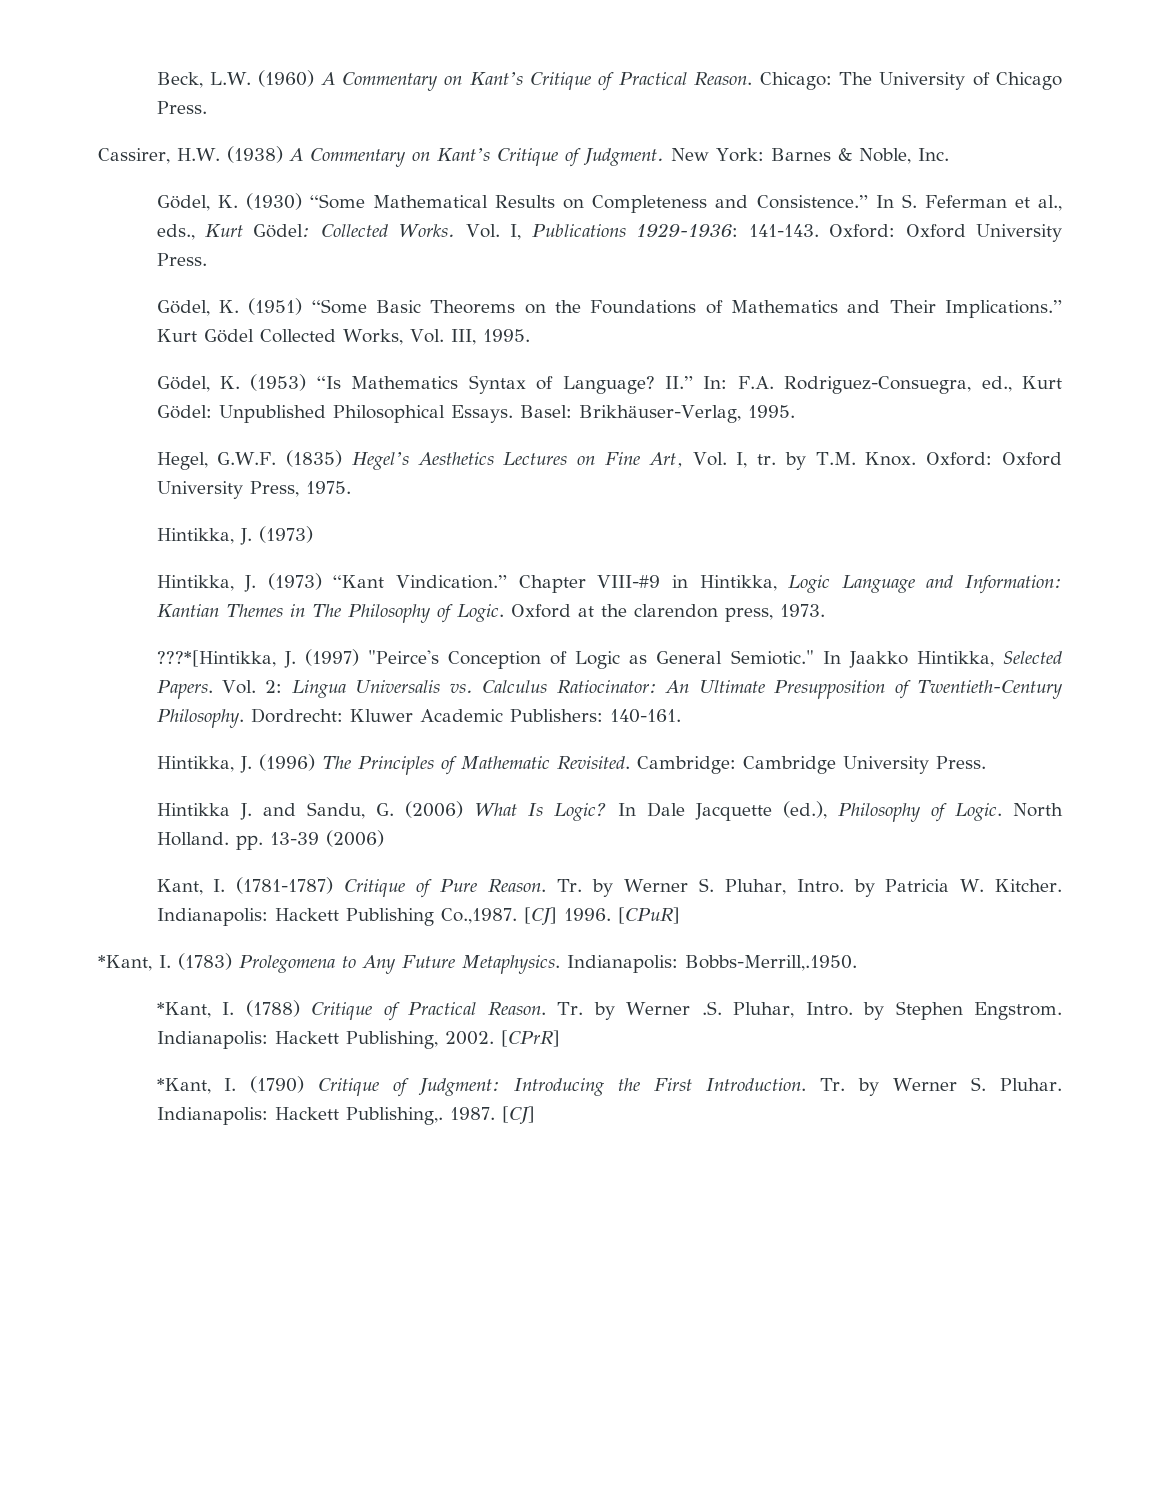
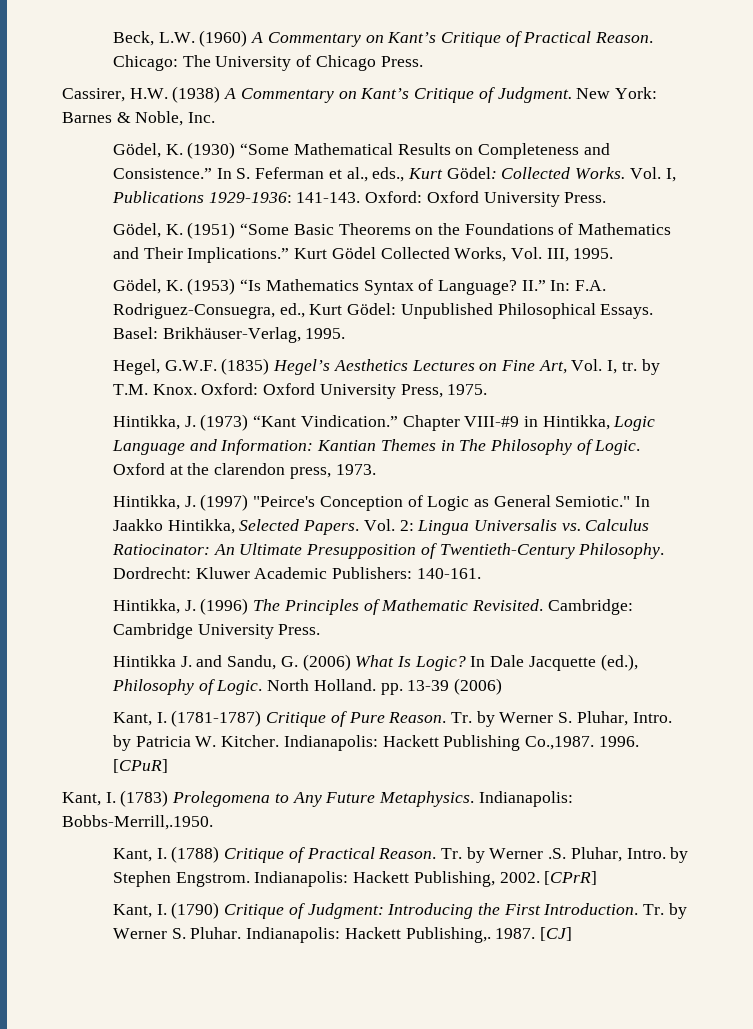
[156,573,322,592] // Hintikka, J. (1973) -> (249, 422) none
[156,650,276,667] ???*[Hintikka, -> [112,495,180,510] Hintikka,
[523,907,557,925] [CJ] -> (594, 743) none
[98,955,152,971] *Kant, -> [62,792,101,806] Kant,
[156,1002,211,1018] *Kant, -> [112,848,152,862] Kant,
[156,1078,211,1094] *Kant, -> [112,904,152,918] Kant,

